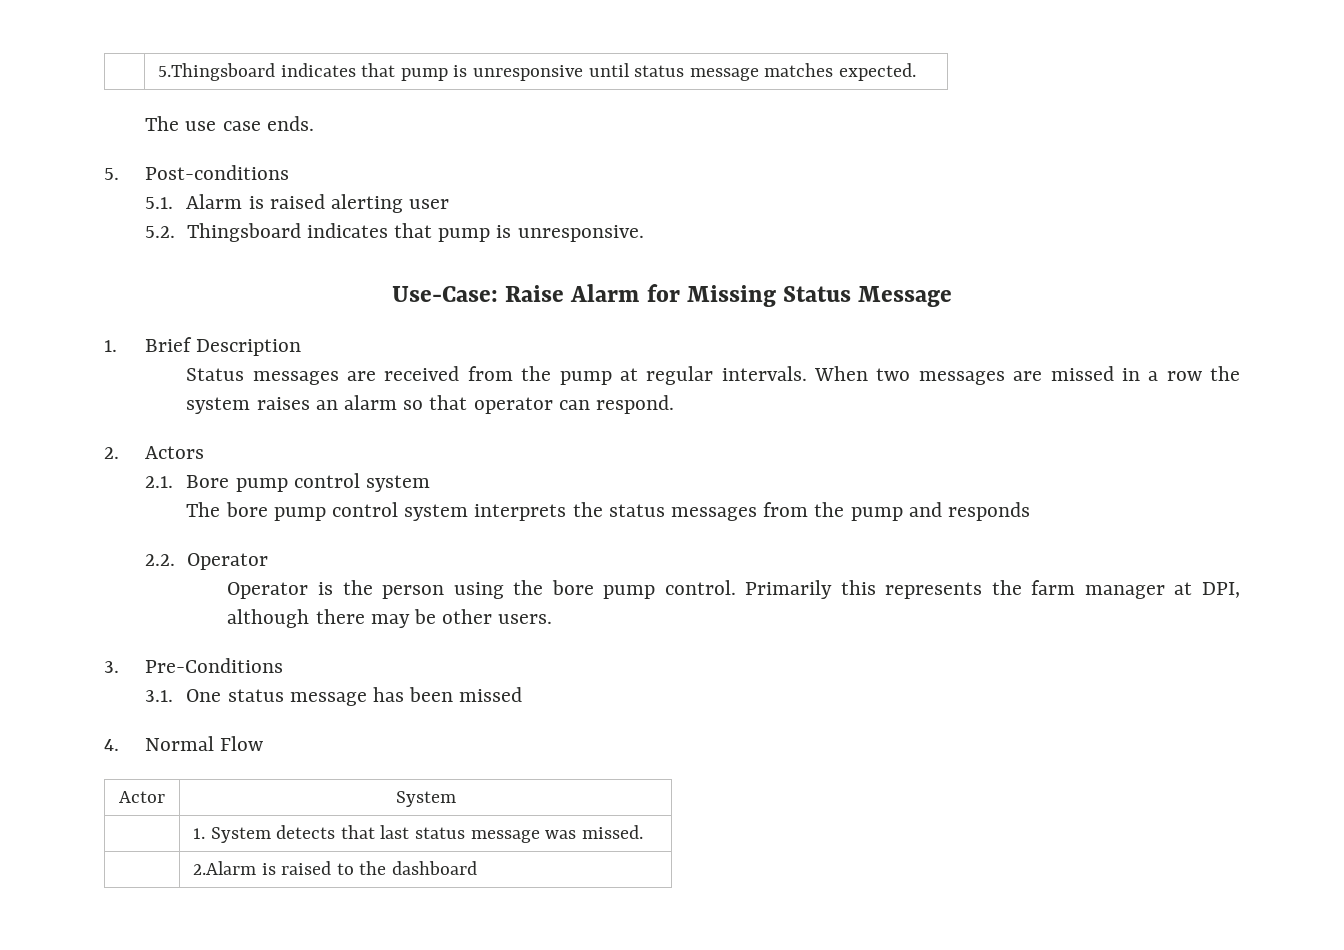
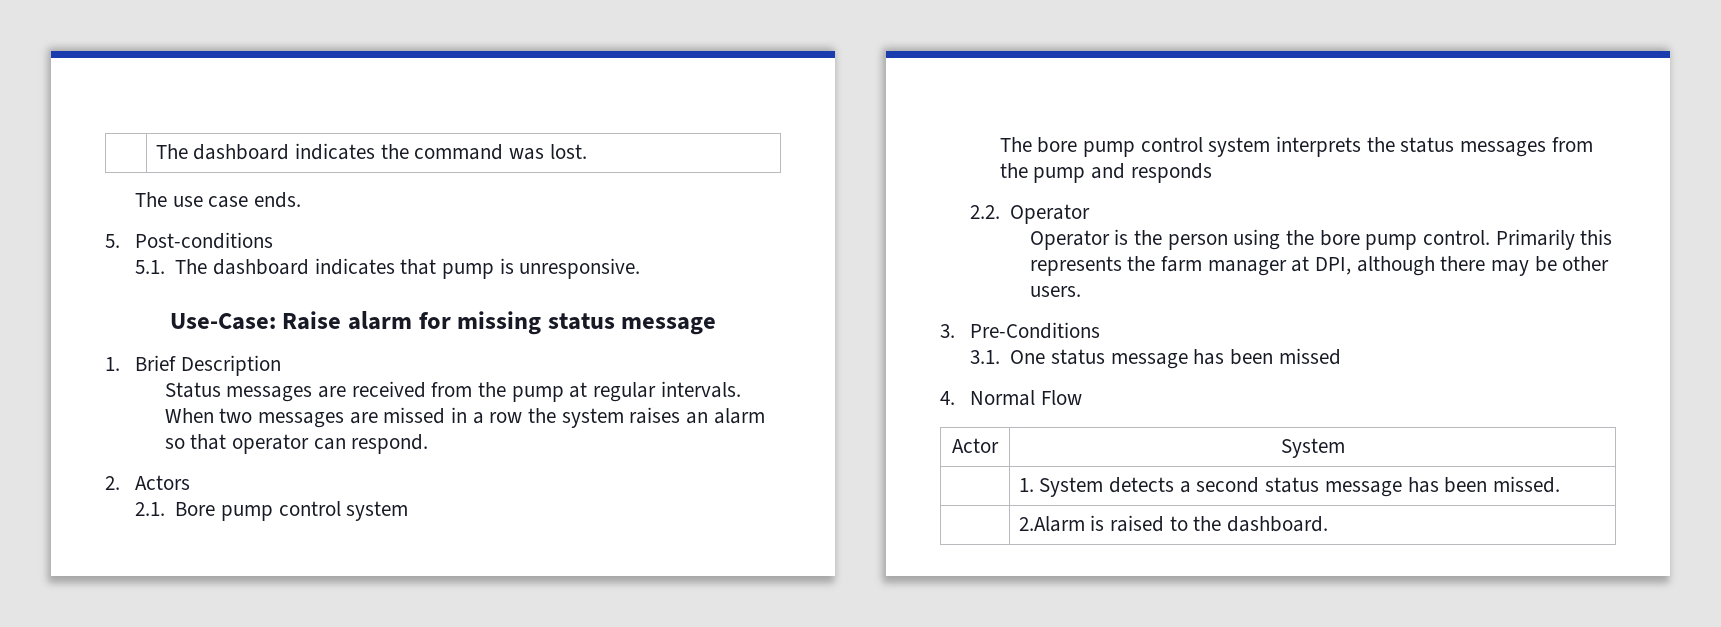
[158,63,916,81] | 5.Thingsboard indicates that pump is unresponsive until status message matches expected. -> [155,143,587,160] | The dashboard indicates the command was lost.
[186,194,450,213] [145,223,301,242] Alarm is raised alerting user // 5.2. Thingsboard -> [175,259,310,275] The dashboard
[570,284,952,307] Alarm for Missing Status Message -> [347,311,717,335] alarm for missing status message
[340,825,577,843] that last status message was -> [1179,477,1488,497] a second status message has been
[391,861,477,875] dashboard -> [1227,516,1329,532] dashboard.

